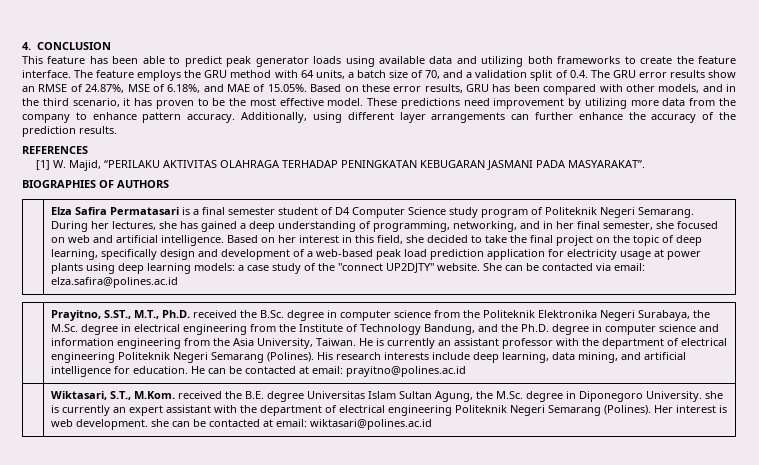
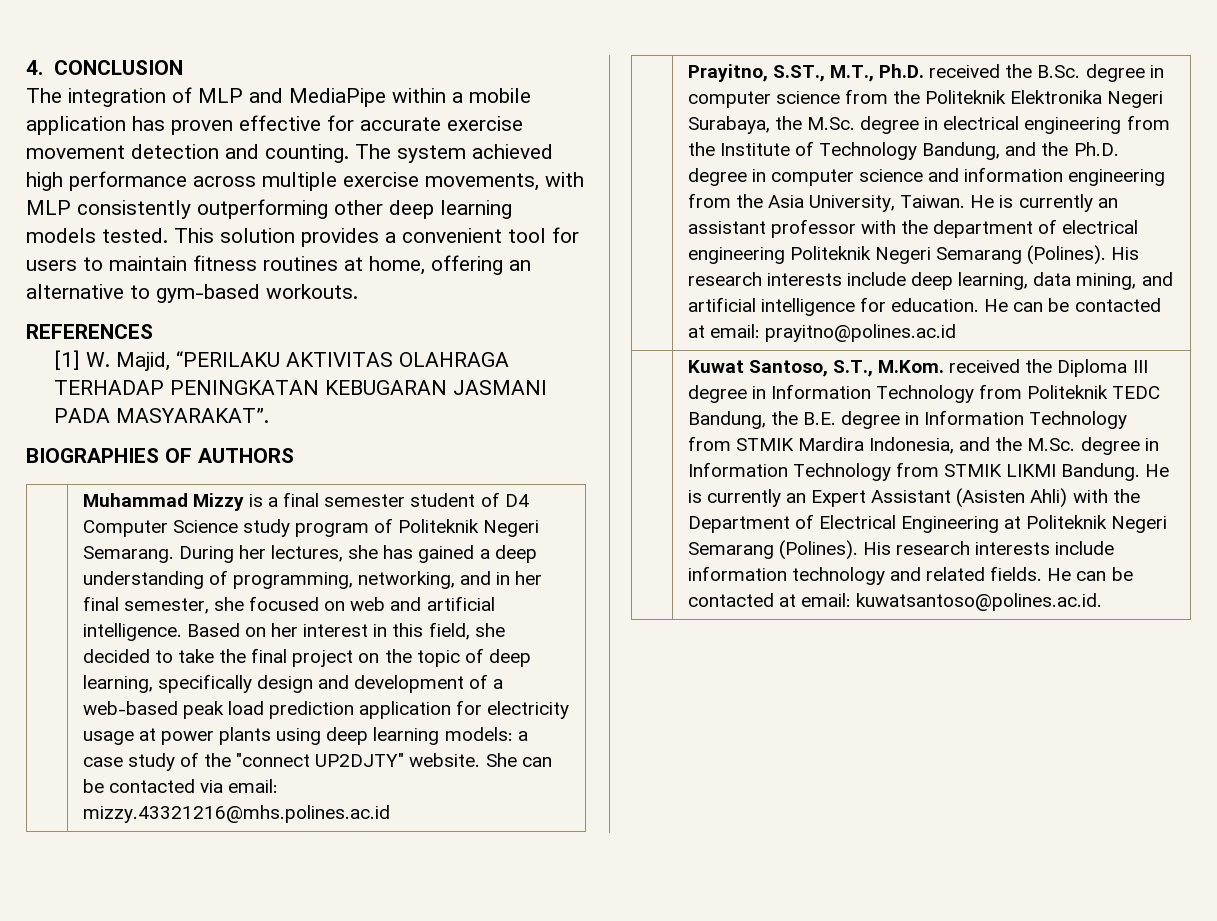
[22,56,737,67] [22,70,737,81] [22,84,736,95] [22,98,737,109] [22,112,736,123] [22,126,117,137] This feature has been able to predict peak generator loads using available data and utilizing both frameworks to create the feature interface. The feature employs the GRU method with 64 units, a batch size of 70, and a validation split of 0.4. The GRU error results show an RMSE of 24.87%, MSE of 6.18%, and MAE of 15.05%. Based on these error results, GRU has been compared with other models, and in the third scenario, it has proven to be the most effective model. These predictions need improvement by utilizing more data from the company to enhance pattern accuracy. Additionally, using different layer arrangements can further enhance the accuracy of the prediction results. -> [26,87,531,107] [26,115,523,135] [26,144,553,163] [26,171,584,191] [26,199,512,219] [26,227,579,247] [26,255,531,275] [26,284,358,303] The integration of MLP and MediaPipe within a mobile application has proven effective for accurate exercise movement detection and counting. The system achieved high performance across multiple exercise movements, with MLP consistently outperforming other deep learning models tested. This solution provides a convenient tool for users to maintain fitness routines at home, offering an alternative to gym-based workouts.
[50,207,179,215] Elza Safira Permatasari -> [82,493,244,511] Muhammad Mizzy
[50,277,178,288] elza.safira@polines.ac.id -> [82,805,390,823] mizzy.43321216@mhs.polines.ac.id
[50,391,107,400] Wiktasari, -> [687,360,828,377] Kuwat Santoso,
[244,391,723,402] [50,405,727,416] [50,419,432,430] B.E. degree Universitas Islam Sultan Agung, the M.Sc. degree in Diponegoro University. she is currently an expert assistant with the department of electrical engineering Politeknik Negeri Semarang (Polines). Her interest is web development. she can be contacted at email: wiktasari@polines.ac.id -> [1057,359,1148,377] [687,384,1161,403] [687,410,1128,429] [687,436,1159,455] [687,462,1170,481] [687,488,1140,508] [687,514,1168,533] [687,540,1115,560] [687,566,1133,585] [687,593,1103,611] Diploma III degree in Information Technology from Politeknik TEDC Bandung, the B.E. degree in Information Technology from STMIK Mardira Indonesia, and the M.Sc. degree in Information Technology from STMIK LIKMI Bandung. He is currently an Expert Assistant (Asisten Ahli) with the Department of Electrical Engineering at Politeknik Negeri Semarang (Polines). His research interests include information technology and related fields. He can be contacted at email: kuwatsantoso@polines.ac.id.

